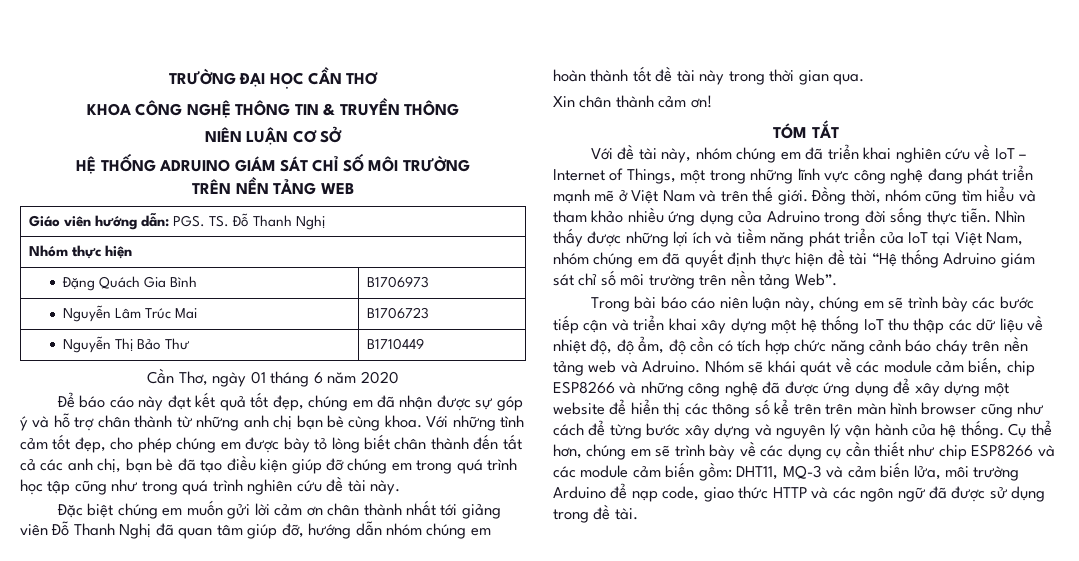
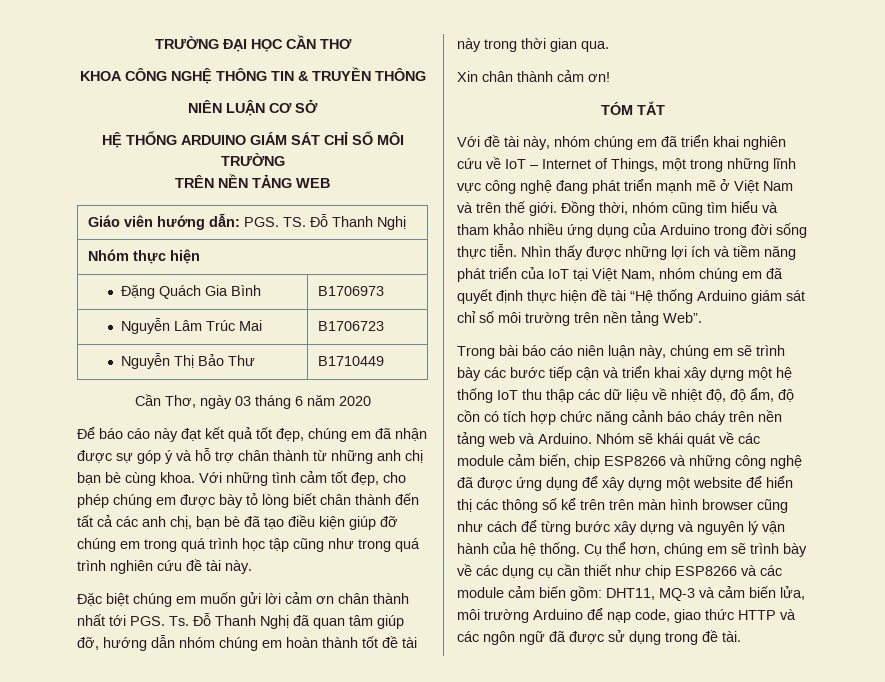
[159,159,231,172] ADRUINO -> [180,135,246,145] ARDUINO
[250,371,266,384] 01 -> [234,396,251,406] 03
[461,504,501,519] [20,524,48,536] giảng viên -> [130,616,189,626] PGS. Ts.
[766,210,820,223] Adruino -> [660,224,710,235] Arduino
[943,252,997,265] Adruino -> [697,290,747,301] Arduino
[642,360,701,373] Adruino. -> [538,433,592,444] Arduino.

